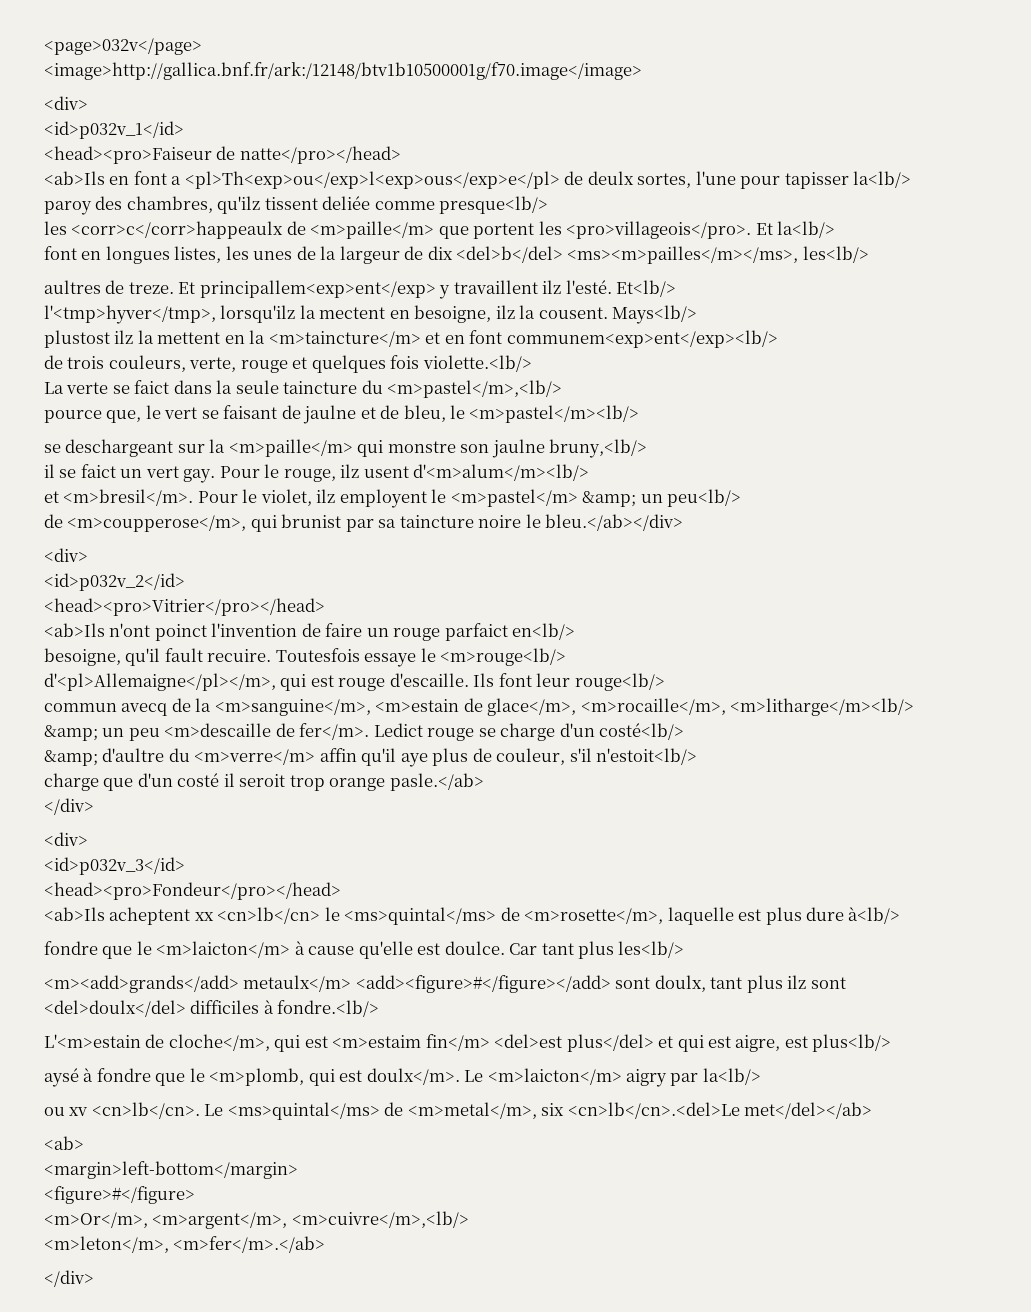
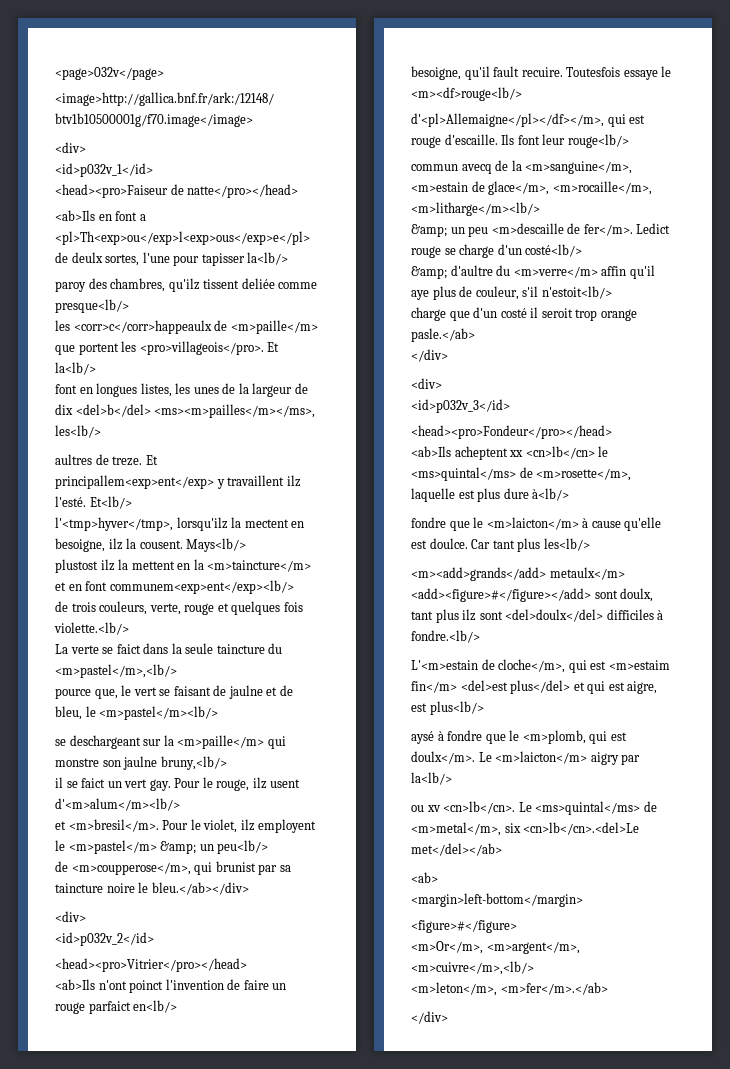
[440,648,567,666] [44,673,276,691] <m>rouge<lb/> // d'<pl>Allemaigne</pl></m>, -> [411,87,522,101] [411,113,604,127] <m><df>rouge<lb/> // d'<pl>Allemaigne</pl></df></m>,

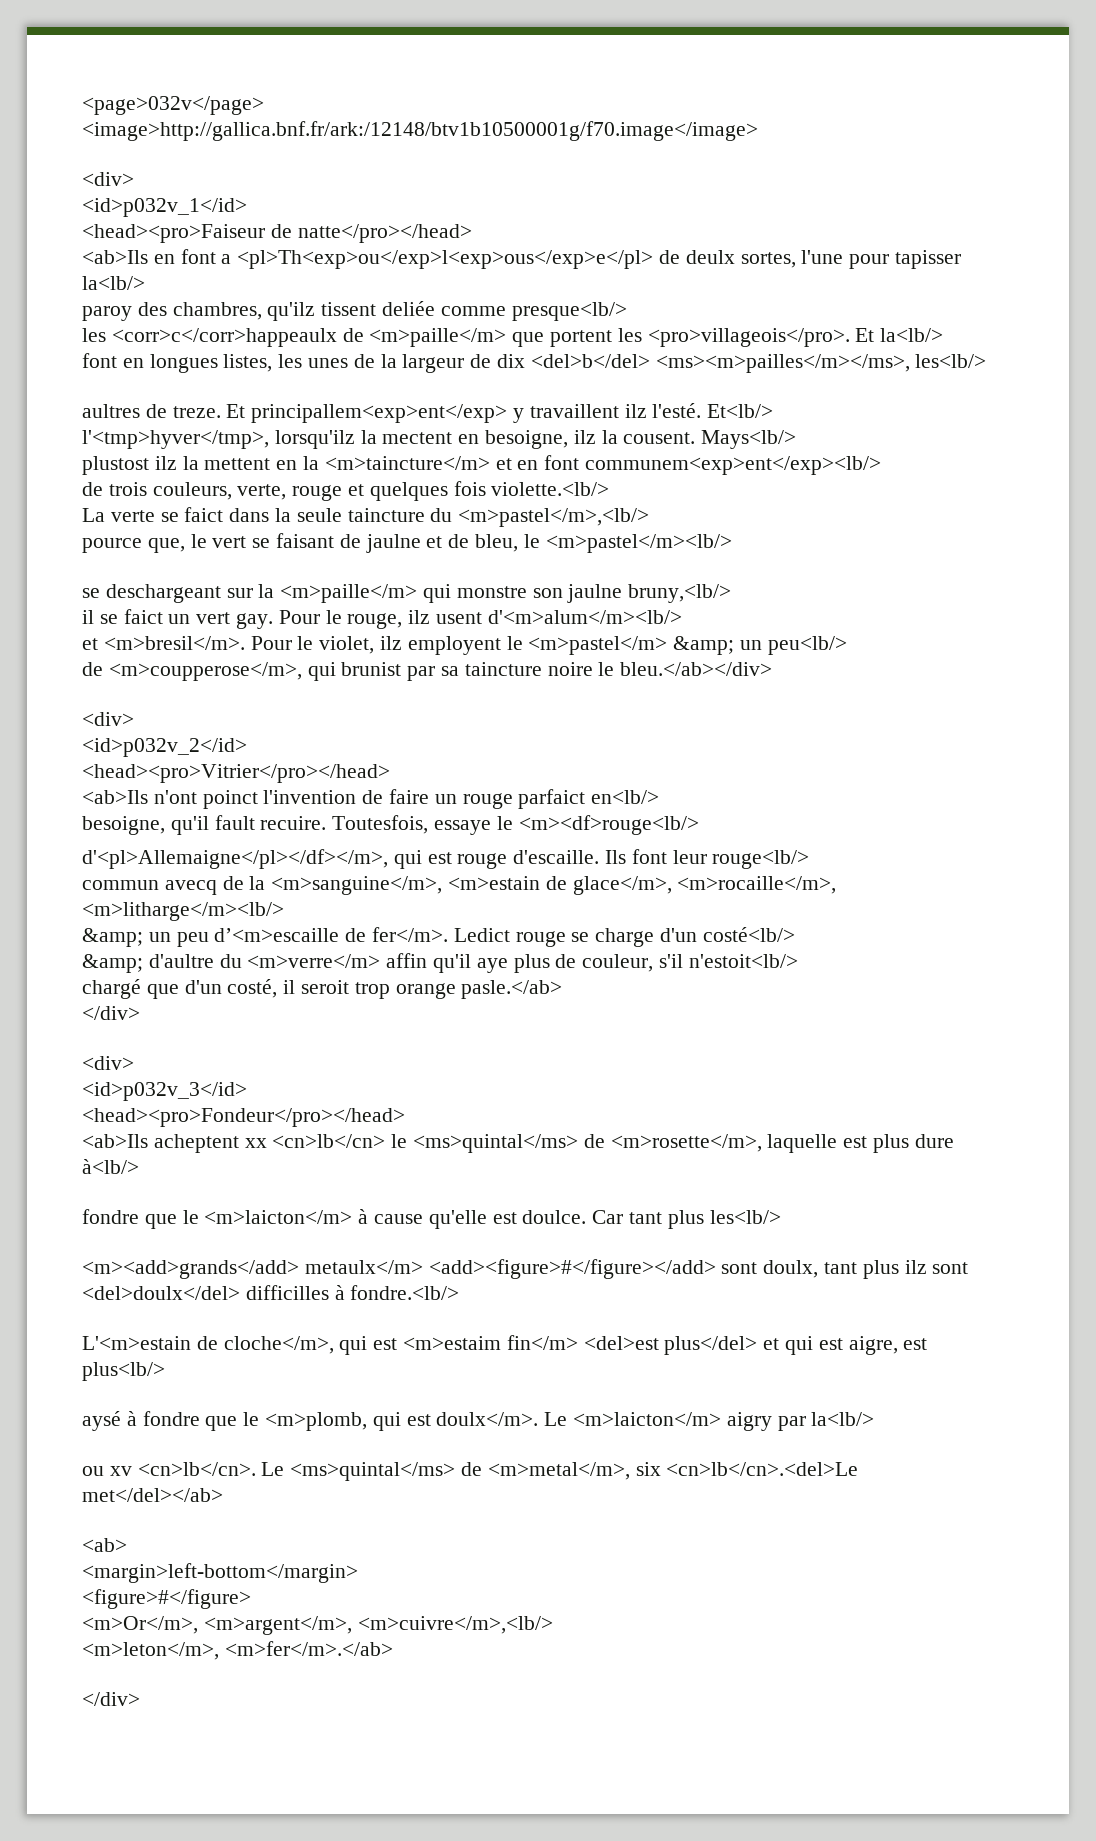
[566,67,621,77] Toutesfois -> [332,815,429,834] Toutesfois,
[491,223,564,234] <m>descaille -> [214,928,340,942] d’<m>escaille
[411,307,446,321] charge -> [82,979,141,999] chargé
[500,308,527,318] costé -> [227,979,278,998] costé,
[606,609,654,620] difficiles -> [245,1285,329,1300] difficilles

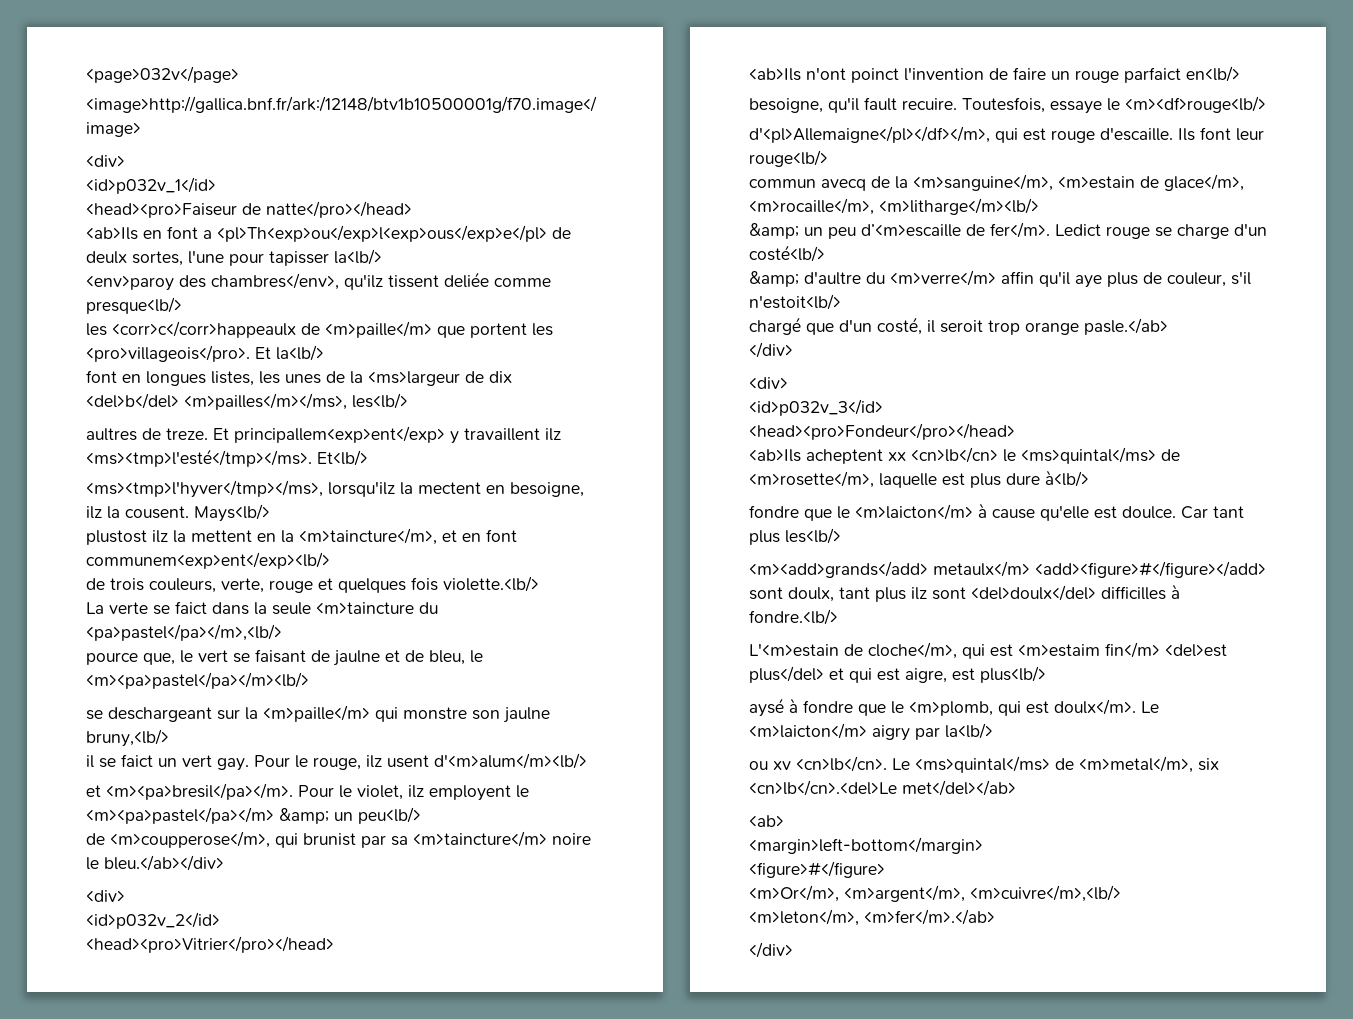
[82,302,262,321] paroy des chambres, -> [86,273,339,291] <env>paroy des chambres</env>,
[402,354,465,373] largeur -> [368,371,460,386] <ms>largeur
[655,354,910,373] <ms><m>pailles</m></ms>, -> [184,393,347,410] <m>pailles</m></ms>,
[652,403,702,418] l'esté. -> [86,449,312,467] <ms><tmp>l'esté</tmp></ms>.
[82,430,269,449] l'<tmp>hyver</tmp>, -> [86,480,323,498] <ms><tmp>l'hyver</tmp></ms>,
[324,456,490,470] <m>taincture</m> -> [299,528,437,545] <m>taincture</m>,
[347,508,650,527] taincture du <m>pastel</m>,<lb/> -> [316,602,438,614] [86,624,282,641] <m>taincture du <pa>pastel</pa></m>,<lb/>
[545,534,732,553] <m>pastel</m><lb/> -> [86,672,309,689] <m><pa>pastel</pa></m><lb/>
[103,636,245,650] <m>bresil</m>. -> [106,783,293,800] <m><pa>bresil</pa></m>.
[528,636,668,655] <m>pastel</m> -> [86,807,274,824] <m><pa>pastel</pa></m>
[464,662,542,676] taincture -> [413,831,547,847] <m>taincture</m>

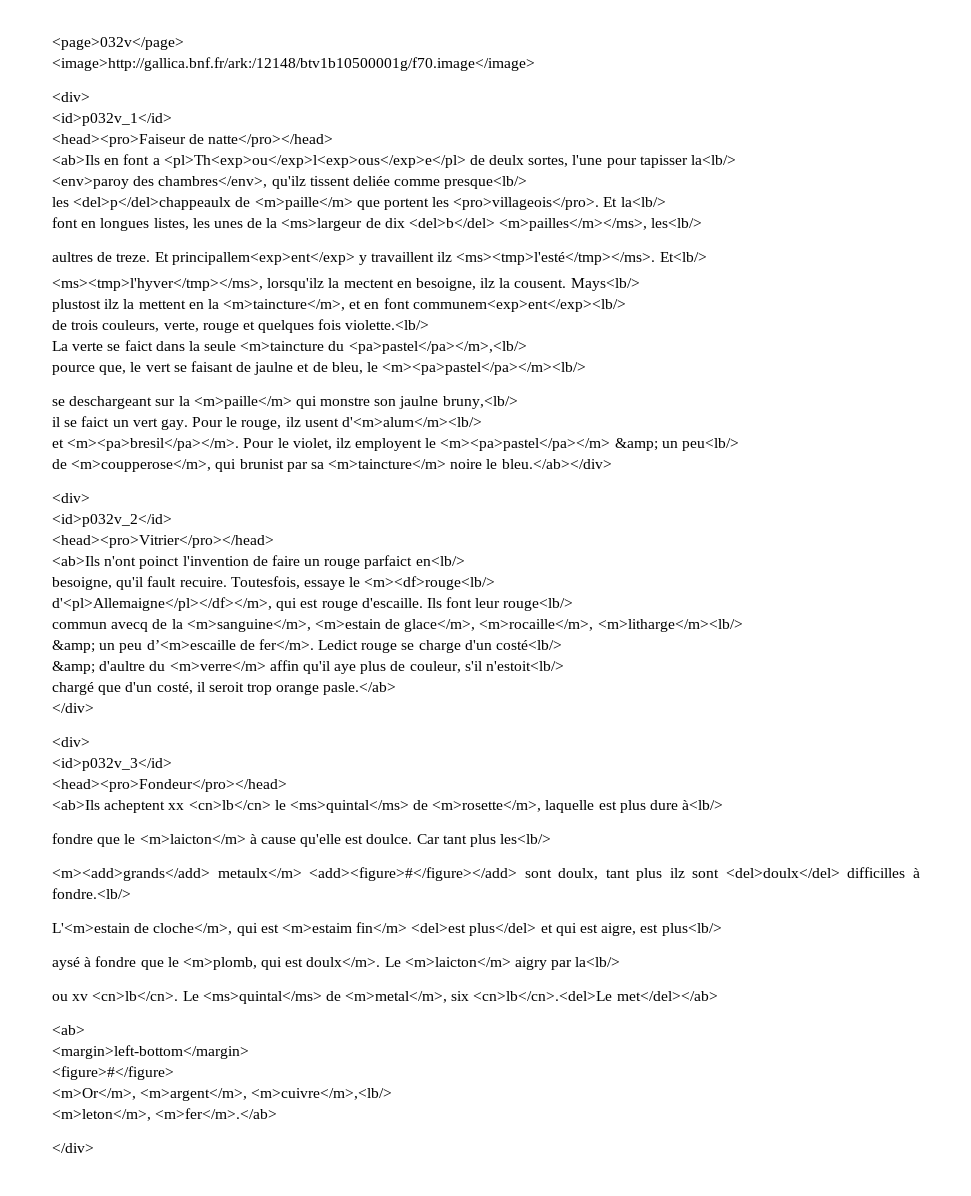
[112,321,296,338] <corr>c</corr>happeaulx -> [73,197,232,210] <del>p</del>chappeaulx

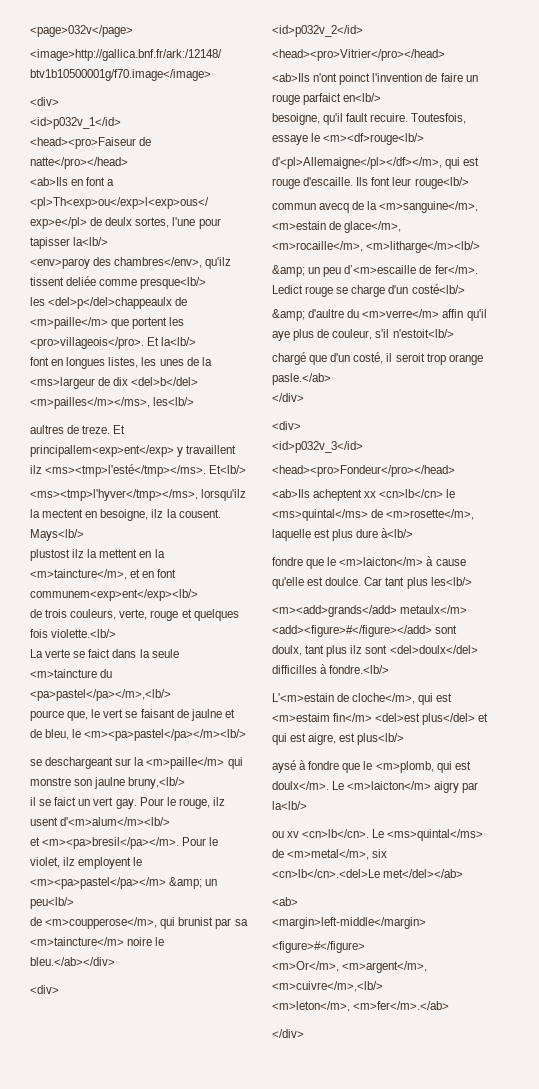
[52,1045,249,1059] <margin>left-bottom</margin> -> [272,917,426,929] <margin>left-middle</margin>

